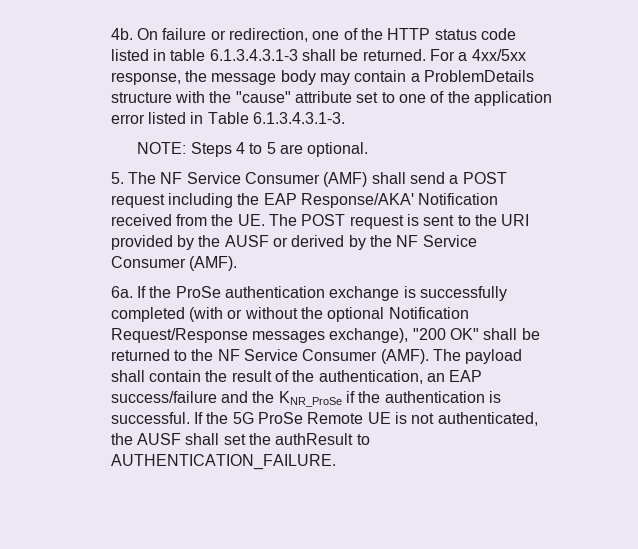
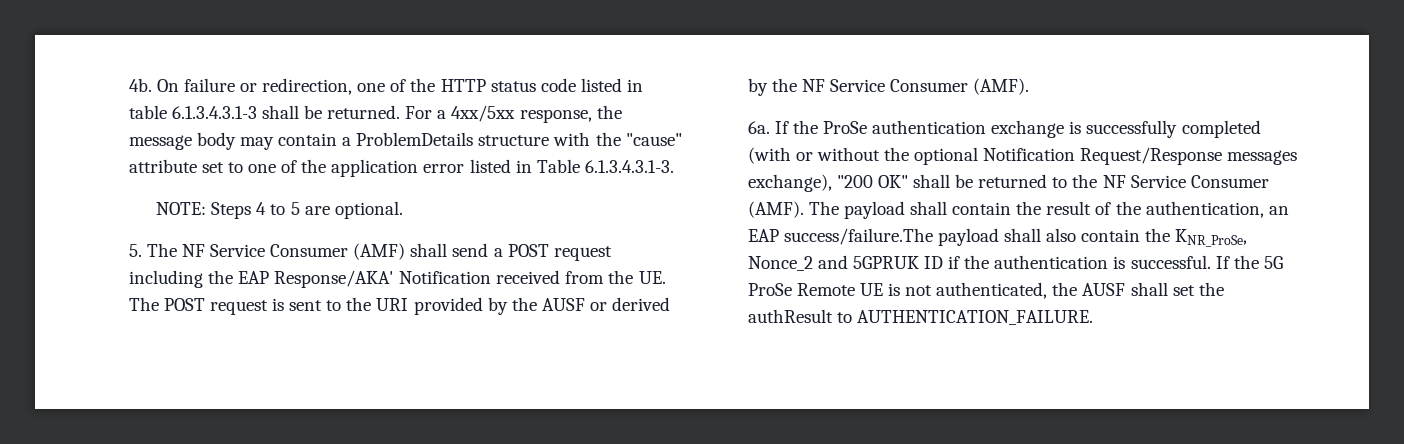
[110,391,342,407] success/failure and the KNR_ProSe -> [783,228,1248,247] [747,255,943,271] success/failure.The payload shall also contain the KNR_ProSe, Nonce_2 and 5GPRUK ID

